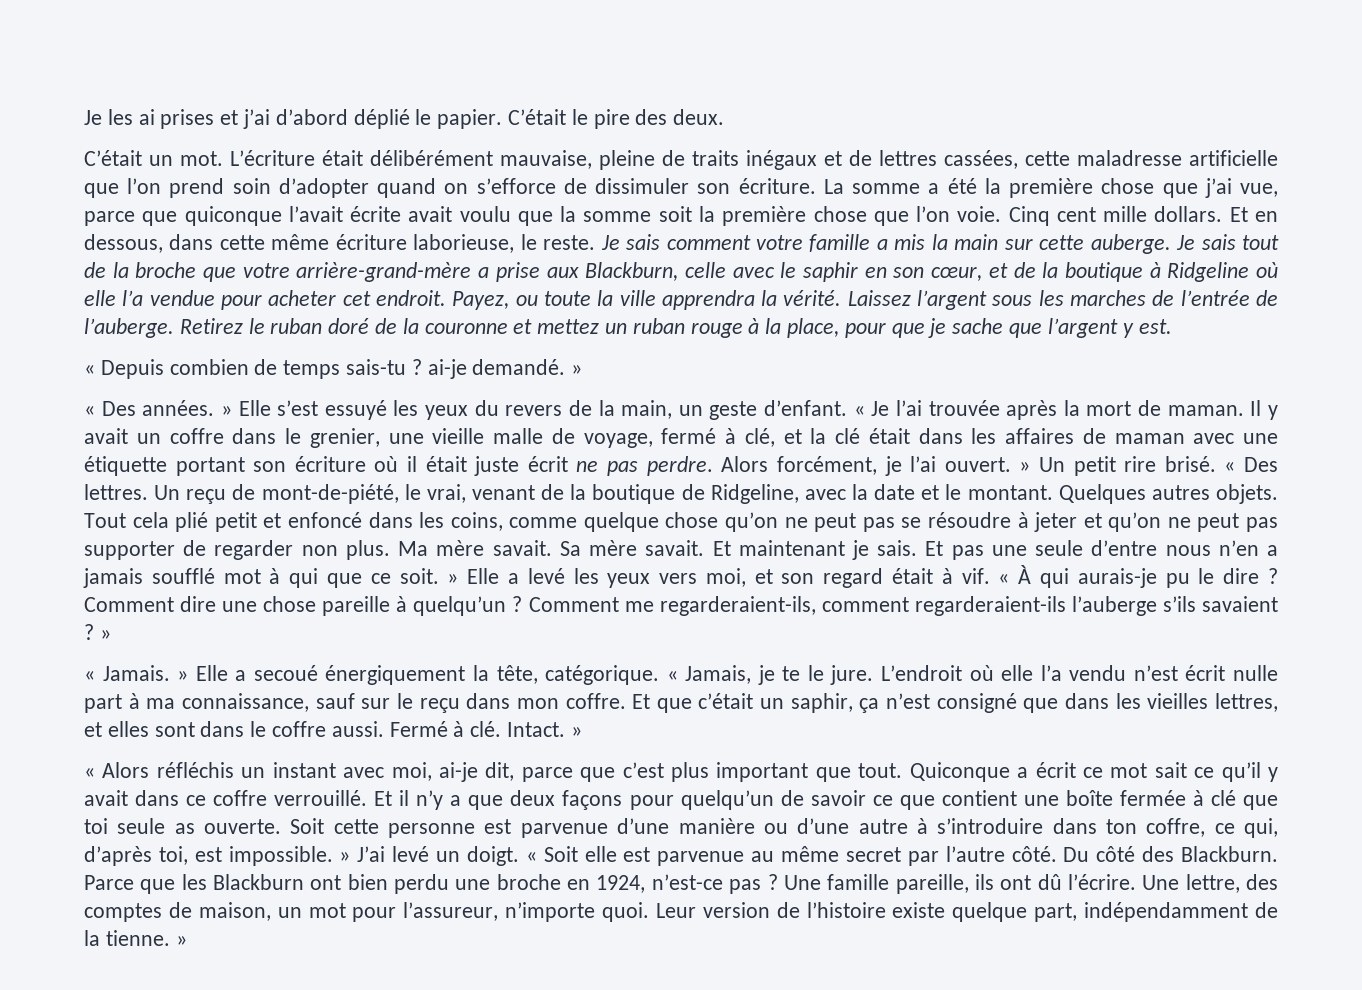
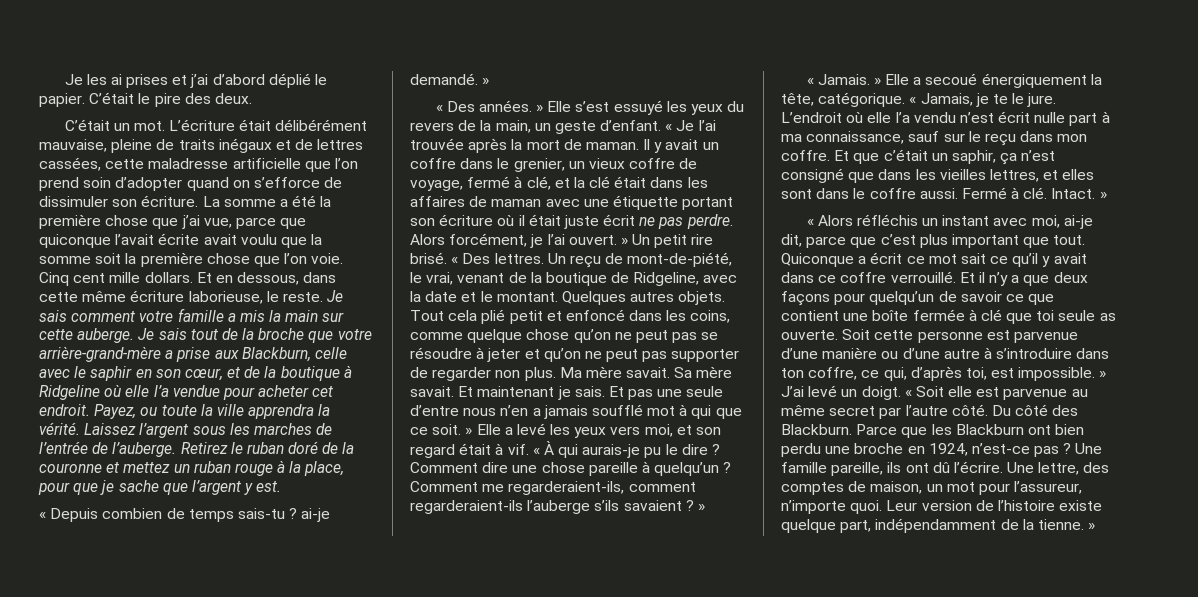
[388,428,543,444] une vieille malle -> [568,158,676,169] un vieux coffre

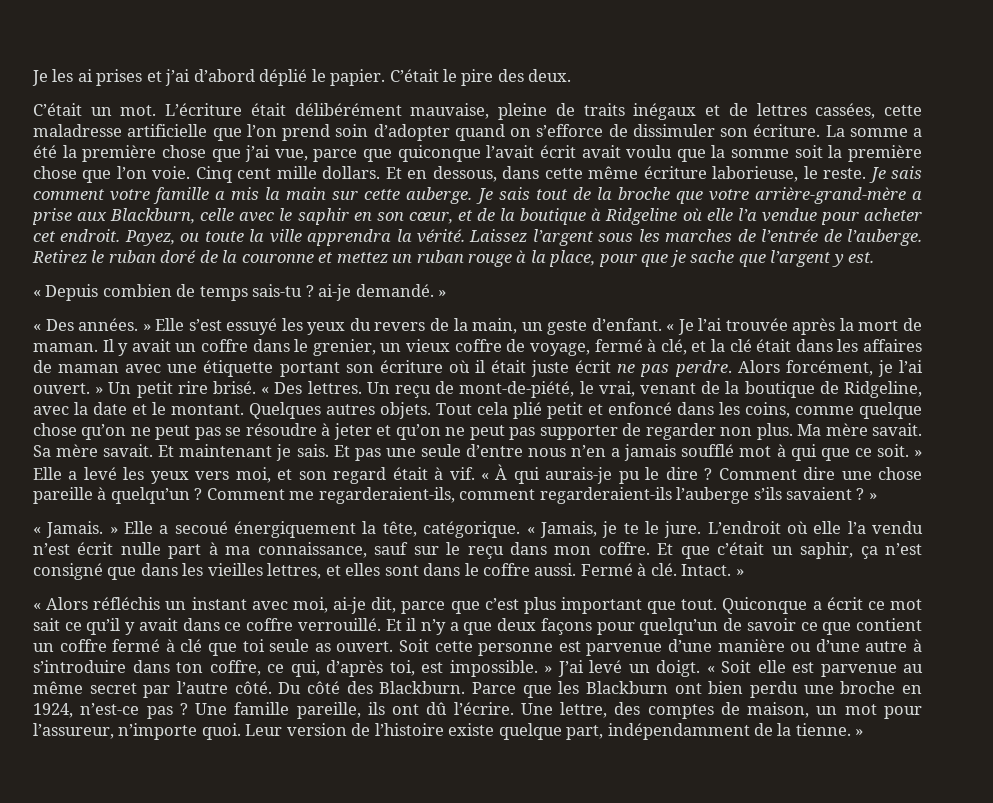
[158,233,200,245] écrite -> [539,145,576,158] écrit
[843,309,965,321] une boîte fermée -> [33,639,161,652] un coffre fermé
[781,330,838,340] ouverte. -> [336,641,394,652] ouvert.

